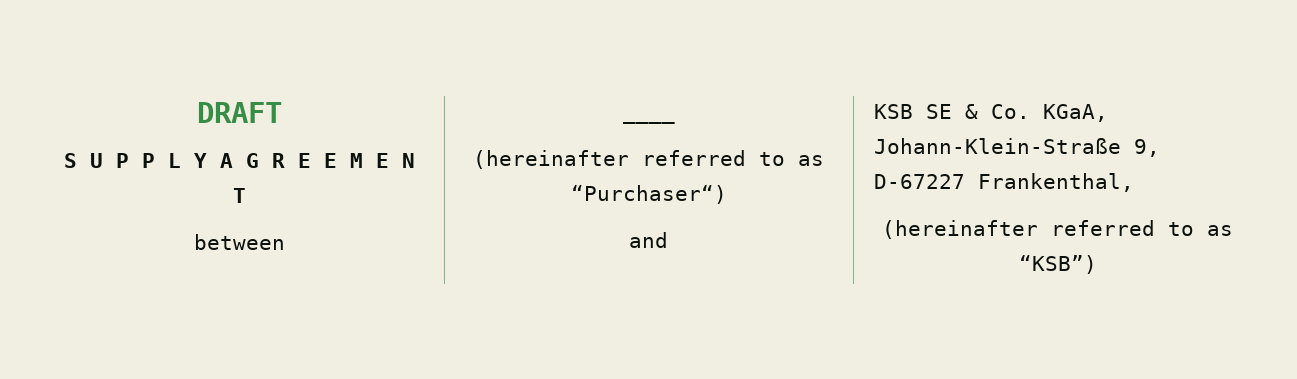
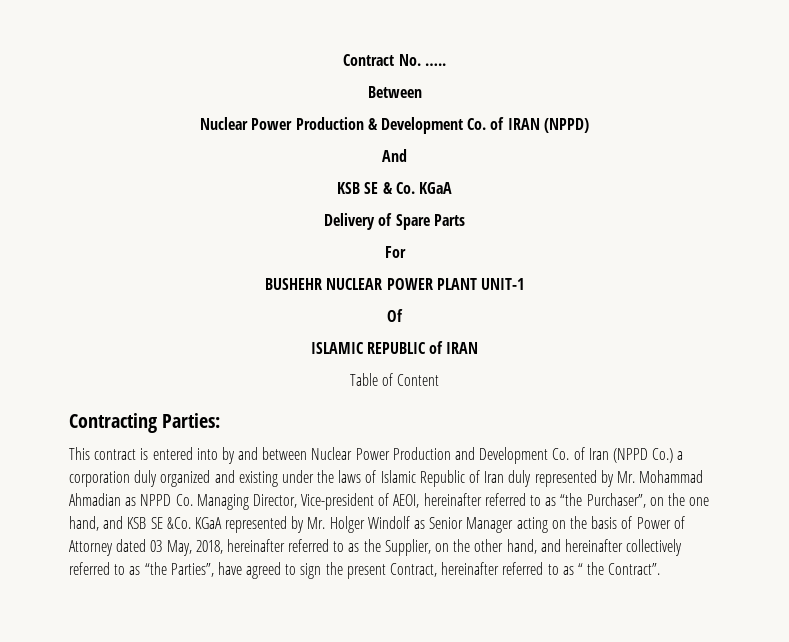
[197,102,282,123] [64,153,415,168] [233,188,246,203] [194,234,285,250] [622,119,675,124] [473,150,824,169] [570,185,727,204] [629,232,668,248] [874,104,1108,122] [874,138,1160,157] [874,173,1134,192] [882,220,1233,239] [1018,255,1097,274] DRAFT // S U P P L Y A G R E E M E N T // between // ____ // (hereinafter referred to as “Purchaser“) // and // KSB SE & Co. KGaA, Johann-Klein-Straße 9, D-67227 Frankenthal, // (hereinafter referred to as “KSB”) -> [343,54,446,66] [367,86,422,98] [200,117,589,134] [382,149,407,162] [337,182,452,194] [324,213,465,230] [384,246,406,258] [265,278,524,290] [387,309,403,322] [310,341,479,354] [349,373,440,386] [69,413,221,433] [69,447,684,464] [69,470,704,487] [69,493,710,510] [69,516,685,533] [69,539,683,556] [69,562,661,579] Contract No. ….. // Between // Nuclear Power Production & Development Co. of IRAN (NPPD) // And // KSB SE & Co. KGaA // Delivery of Spare Parts // For // BUSHEHR NUCLEAR POWER PLANT UNIT-1 // Of // ISLAMIC REPUBLIC of IRAN // Table of Content // Contracting Parties: // This contract is entered into by and between Nuclear Power Production and Development Co. of Iran (NPPD Co.) a corporation duly organized and existing under the laws of Islamic Republic of Iran duly represented by Mr. Mohammad Ahmadian as NPPD Co. Managing Director, Vice-president of AEOI, hereinafter referred to as “the Purchaser”, on the one hand, and KSB SE &Co. KGaA represented by Mr. Holger Windolf as Senior Manager acting on the basis of Power of Attorney dated 03 May, 2018, hereinafter referred to as the Supplier, on the other hand, and hereinafter collectively referred to as “the Parties”, have agreed to sign the present Contract, hereinafter referred to as “ the Contract”.

